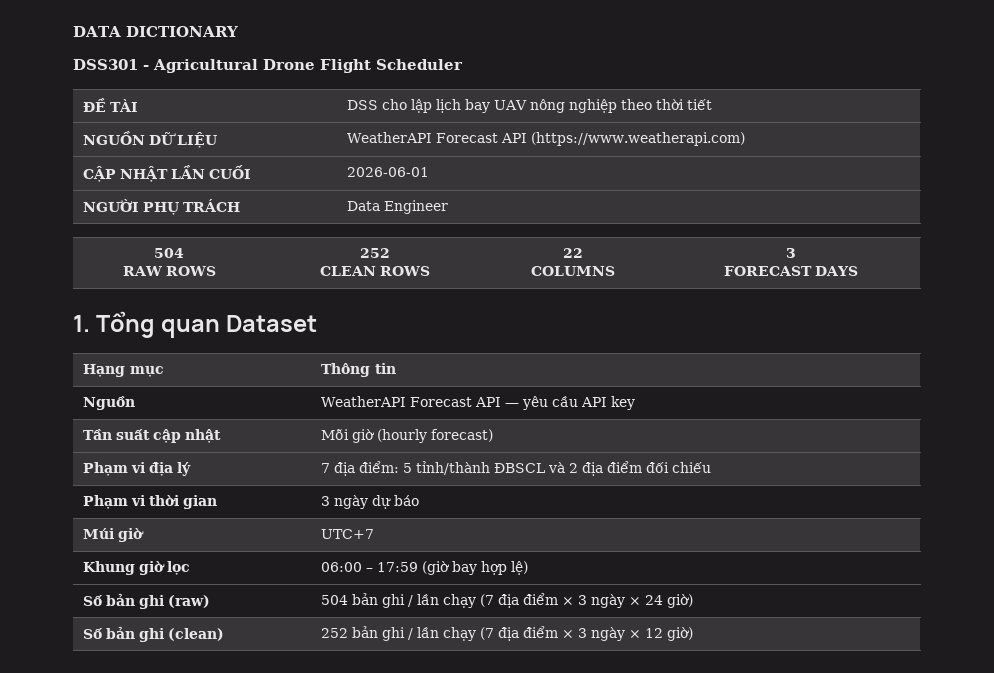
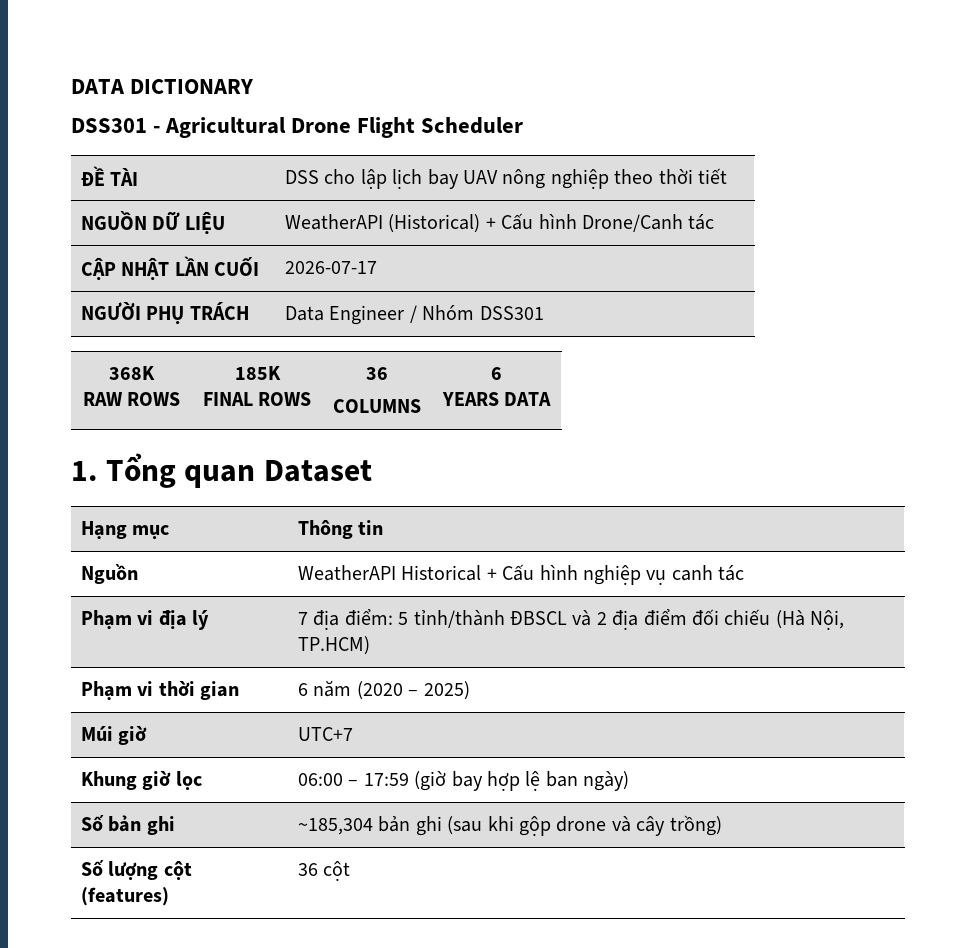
[436,132,746,146] Forecast API (https://www.weatherapi.com) -> [388,213,715,233] (Historical) + Cấu hình Drone/Canh tác
[347,167,430,177] 2026-06-01 -> [285,261,378,274] 2026-07-17
[154,248,184,258] // 504 -> [409,305,544,323] [109,366,155,380] / Nhóm DSS301 // 368K
[359,248,390,258] [319,266,430,276] [562,248,583,258] 252 // CLEAN ROWS | 22 -> [234,366,281,380] [202,392,312,406] [366,367,388,380] 185K // FINAL ROWS | 36
[785,248,796,258] [723,266,858,276] 3 // FORECAST DAYS -> [491,367,502,380] [441,392,552,406] 6 // YEARS DATA
[410,396,636,410] [83,429,222,443] [321,429,494,443] Forecast API — yêu cầu API key // Tần suất cập nhật | Mỗi giờ (hourly forecast) -> [401,564,745,585] Historical + Cấu hình nghiệp vụ canh tác
(712, 467) none -> [775,610,845,630] [298,636,371,655] (Hà Nội, TP.HCM)
[321,495,420,509] 3 ngày dự báo -> [298,680,470,700] 6 năm (2020 – 2025)
[511,561,529,575] [83,593,211,609] [321,593,694,608] [83,626,225,642] [321,626,694,641] lệ) // Số bản ghi (raw) | 504 bản ghi / lần chạy (7 địa điểm × 3 ngày × 24 giờ) // Số bản ghi (clean) | 252 bản ghi / lần chạy (7 địa điểm × 3 ngày × 12 giờ) -> [525,771,630,791] [81,815,175,835] [298,815,722,836] [81,860,192,881] [81,887,170,906] [298,861,351,881] lệ ban ngày) // Số bản ghi | ~185,304 bản ghi (sau khi gộp drone và cây trồng) // Số lượng cột (features) | 36 cột

